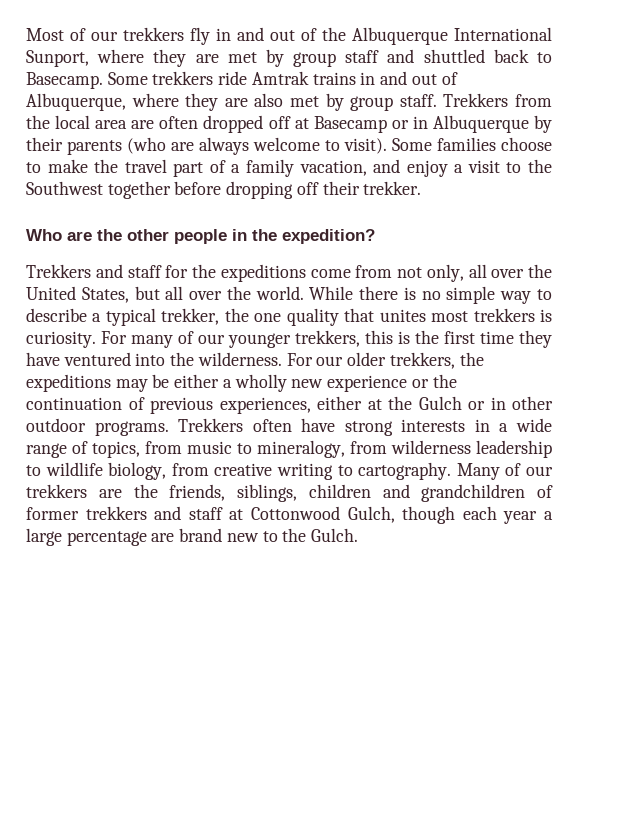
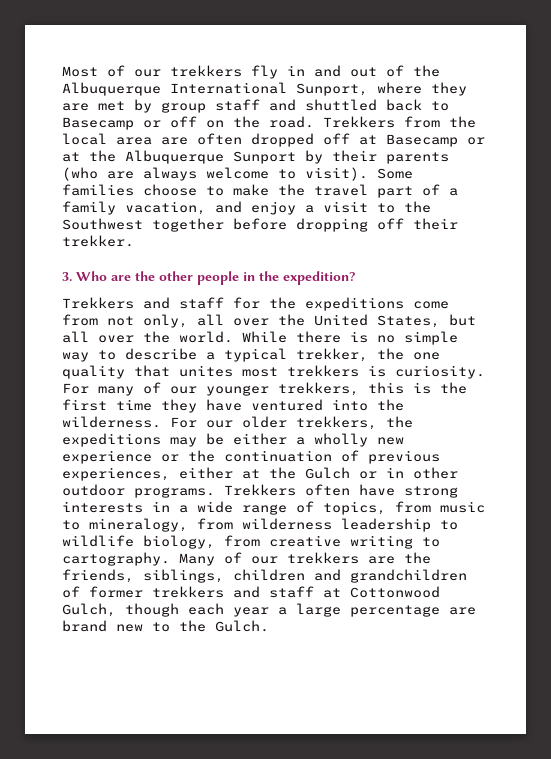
[26,71,458,89] [26,93,437,111] Basecamp. Some trekkers ride Amtrak trains in and out of Albuquerque, where they are also met by group staff. -> [62,116,314,130] Basecamp or off on the road.
[412,115,529,133] in Albuquerque -> [62,150,296,164] at the Albuquerque Sunport
(422, 188) none -> [62,272,72,281] 3.

